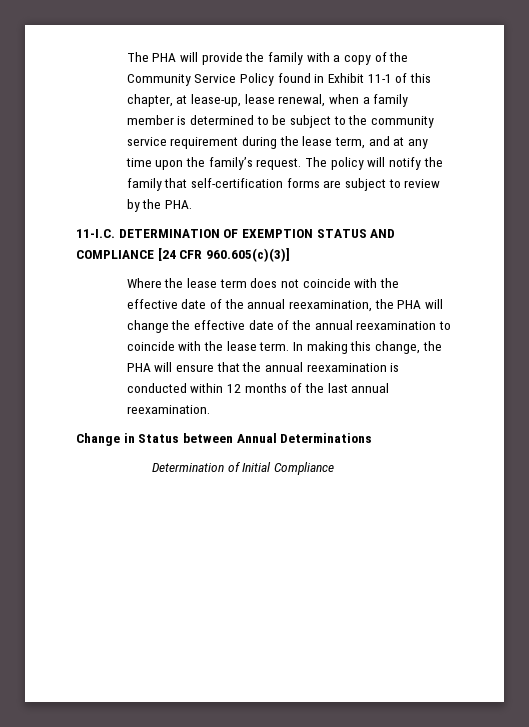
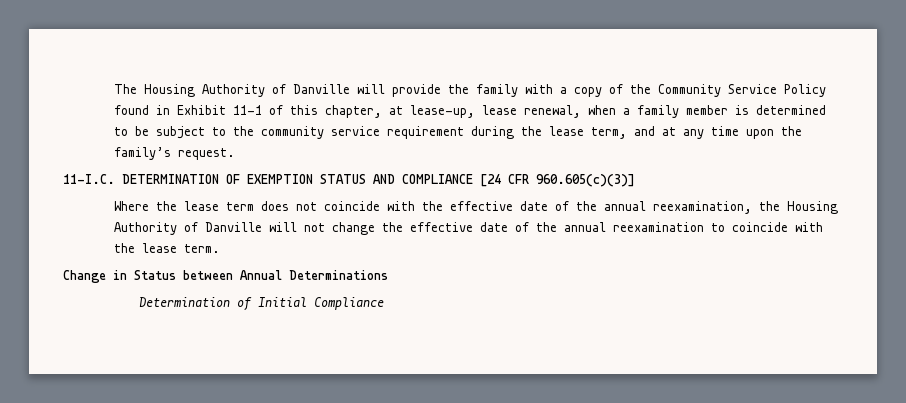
[126,52,177,62] The PHA -> [113,84,350,97] The Housing Authority of Danville
[304,157,443,170] [126,178,441,191] [126,199,193,212] The policy will notify the family that self-certification forms are subject to review by the PHA. -> (235, 154) none
[397,299,443,309] PHA will -> [786,201,838,214] [113,222,325,235] Housing Authority of Danville will not
[292,341,442,354] [126,362,400,372] [126,383,390,393] [126,405,210,414] In making this change, the PHA will ensure that the annual reexamination is conducted within 12 months of the last annual reexamination. -> (220, 248) none

